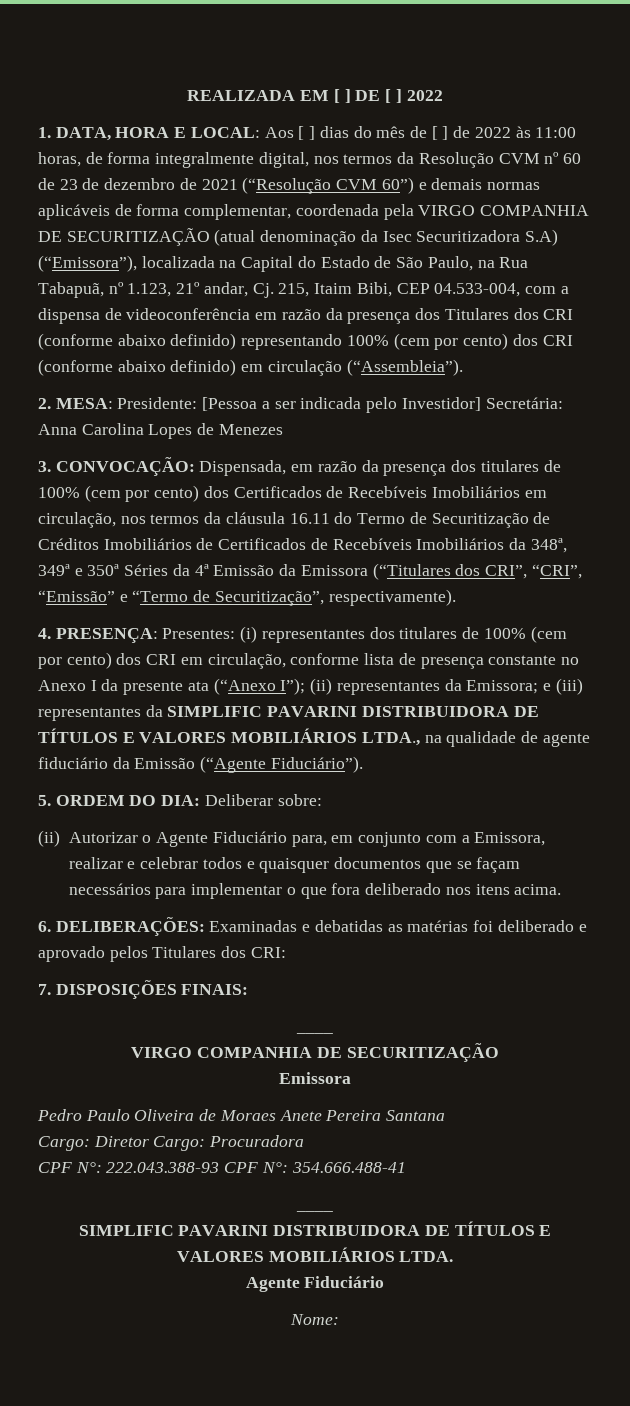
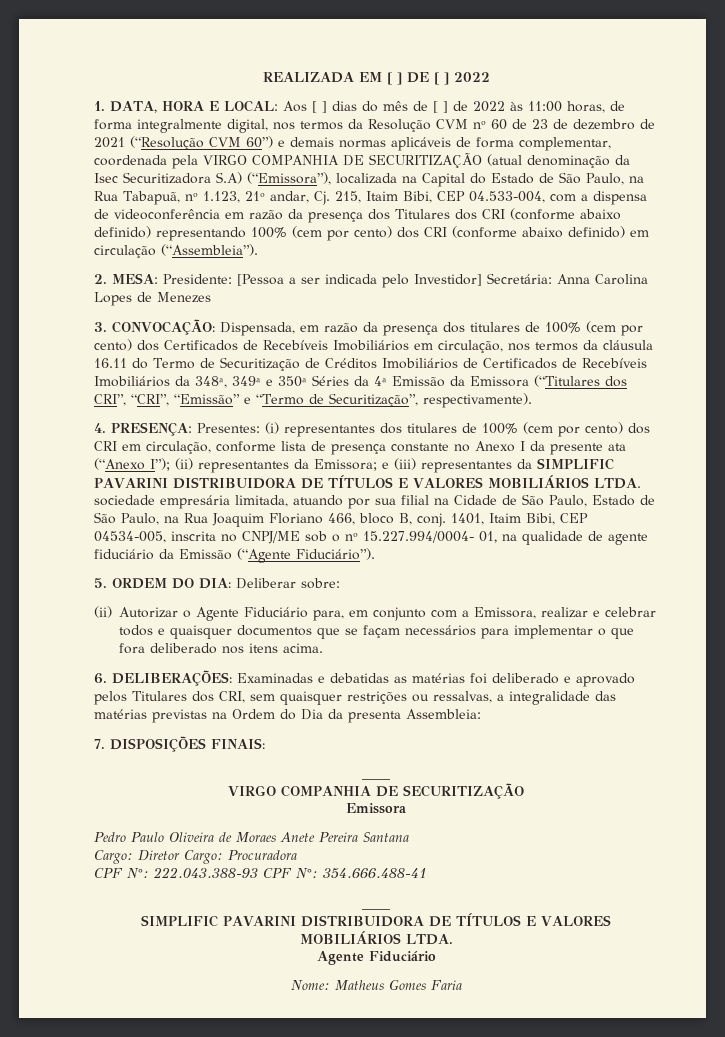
[361,732,420,746] LTDA., -> [593,478,641,489] [94,494,655,509] [94,512,588,527] [94,531,497,544] LTDA. sociedade empresária limitada, atuando por sua filial na Cidade de São Paulo, Estado de São Paulo, na Rua Joaquim Floriano 466, bloco B, conj. 1401, Itaim Bibi, CEP 04534-005, inscrita no CNPJ/ME sob o nº 15.227.994/0004- 01,
[250,947,286,958] CRI: -> [219,691,616,705] [94,709,481,723] CRI, sem quaisquer restrições ou ressalvas, a integralidade das matérias previstas na Ordem do Dia da presenta Assembleia:
(339, 1319) none -> [334,980,462,990] Matheus Gomes Faria

